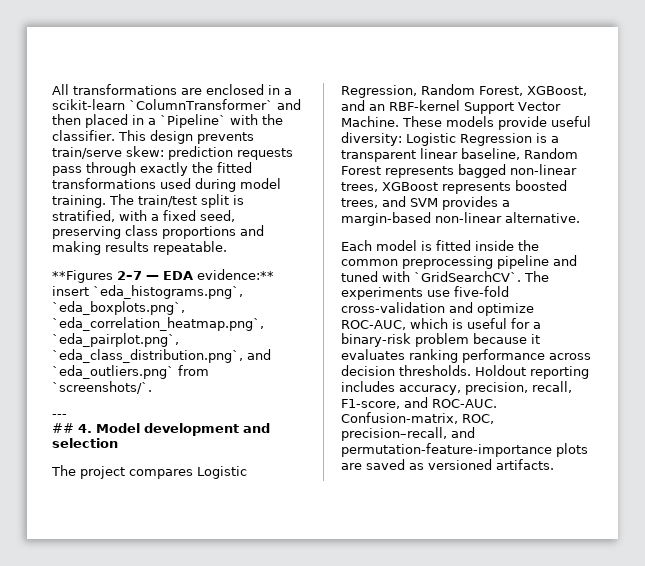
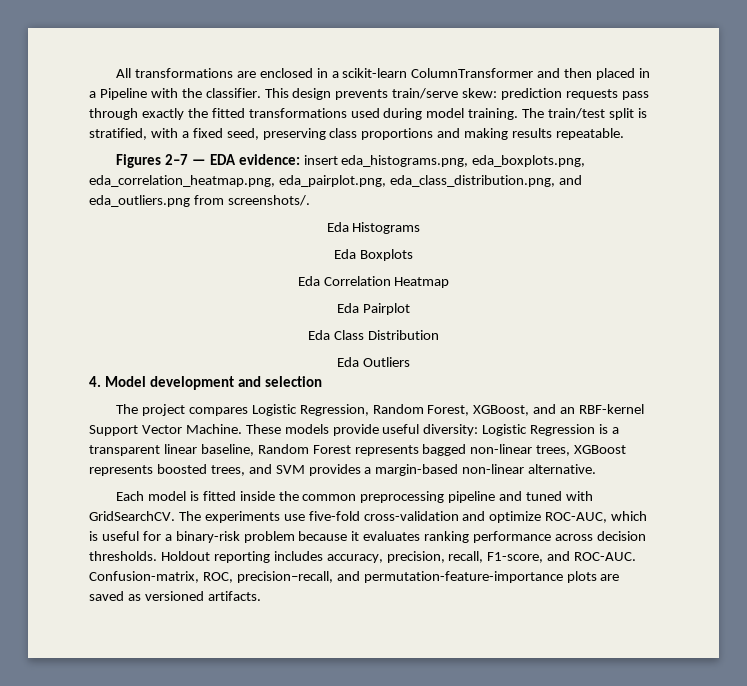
[129,99,273,110] `ColumnTransformer` -> [411,68,534,78] ColumnTransformer
[160,114,226,128] `Pipeline` -> [99,88,147,100] Pipeline
[52,270,113,283] **Figures -> [115,154,161,168] Figures
[197,269,274,280] [52,285,243,299] [52,301,185,315] [52,317,264,331] [52,333,179,347] [52,349,271,363] [52,365,209,379] [52,381,152,394] [52,414,67,418] [52,423,74,433] evidence:** insert `eda_histograms.png`, `eda_boxplots.png`, `eda_correlation_heatmap.png`, `eda_pairplot.png`, `eda_class_distribution.png`, and `eda_outliers.png` from `screenshots/`. // --- // ## -> [238,154,586,167] [89,175,582,187] [89,195,310,207] [326,222,421,234] [334,249,413,261] [297,276,450,288] [337,303,410,315] [308,330,439,340] [337,357,410,367] evidence: insert eda_histograms.png, eda_boxplots.png, eda_correlation_heatmap.png, eda_pairplot.png, eda_class_distribution.png, and eda_outliers.png from screenshots/. // Eda Histograms // Eda Boxplots // Eda Correlation Heatmap // Eda Pairplot // Eda Class Distribution // Eda Outliers //
[414,271,521,282] `GridSearchCV`. -> [89,511,175,521] GridSearchCV.

